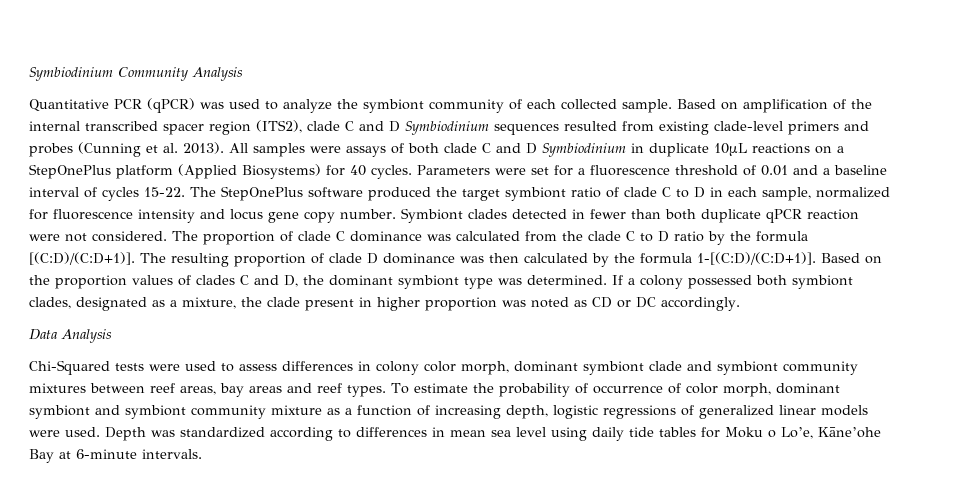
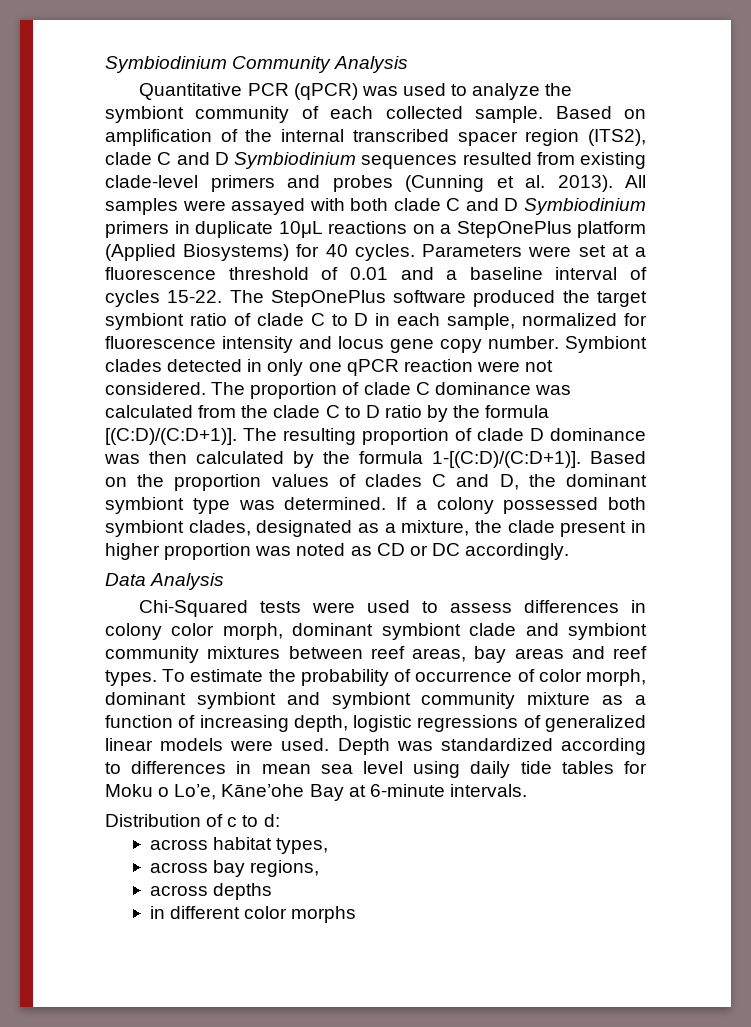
[346,143,404,157] assays of -> [231,198,345,215] assayed with
(626, 150) none -> [105,221,169,238] primers
[554,165,573,176] for -> [611,245,629,257] at
[590,209,761,223] fewer than both duplicate -> [267,359,342,376] only one
(202, 454) none -> [105,814,280,827] [149,837,329,854] [149,860,320,877] [149,883,272,900] [149,906,357,923] // Distribution of c to d: // across habitat types, // across bay regions, // across depths // in different color morphs

